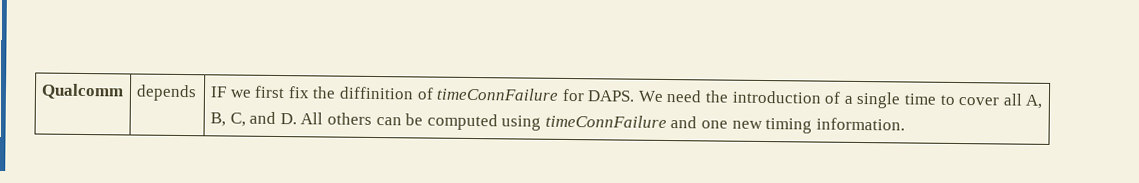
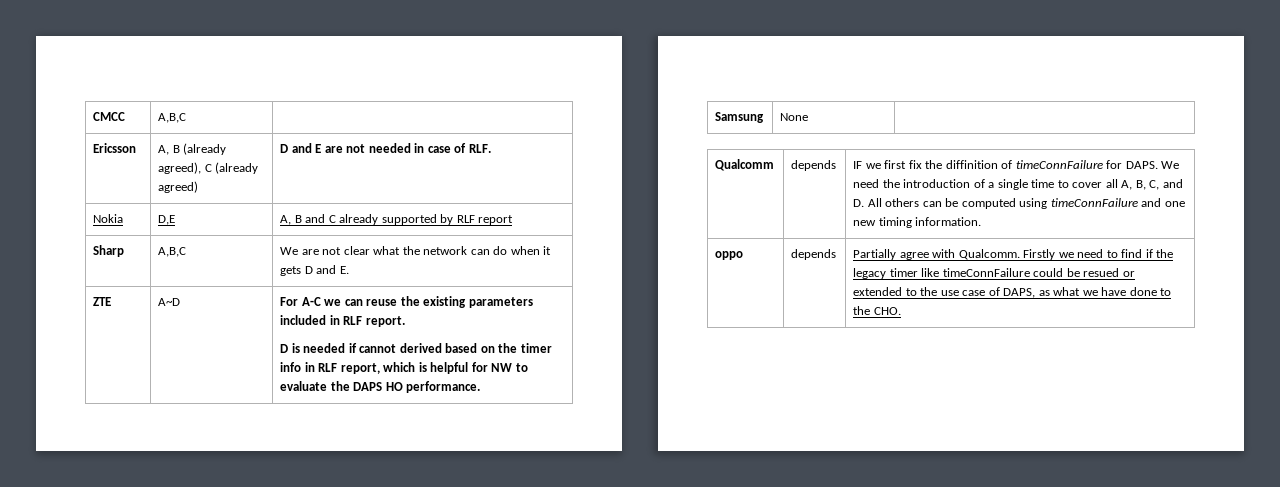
(40, 91) none -> [93,112,126,121] [158,113,187,123] [93,143,137,153] [158,143,227,155] [158,162,259,174] [158,181,199,193] [280,143,491,153] [93,214,124,223] [158,215,176,225] [280,214,514,225] [93,245,125,257] [158,247,187,257] [280,246,552,255] [280,265,349,276] [93,297,112,306] [158,298,181,306] [280,296,533,308] [280,315,405,327] [280,343,552,353] [280,362,528,374] [280,381,481,393] [715,112,765,123] [780,113,809,121] CMCC | A,B,C | // Ericsson | A, B (already agreed), C (already agreed) | D and E are not needed in case of RLF. // Nokia | D,E | A, B and C already supported by RLF report // Sharp | A,B,C | We are not clear what the network can do when it gets D and E. // ZTE | A~D | For A-C we can reuse the existing parameters included in RLF report. // D is needed if cannot derived based on the timer info in RLF report, which is helpful for NW to evaluate the DAPS HO performance. // Samsung | None | //
(905, 124) none -> [715,251,744,260] [791,249,837,260] [853,249,1174,260] [853,268,1135,279] [853,287,1172,298] [853,306,901,315] // oppo | depends | Partially agree with Qualcomm. Firstly we need to find if the legacy timer like timeConnFailure could be resued or extended to the use case of DAPS, as what we have done to the CHO.

